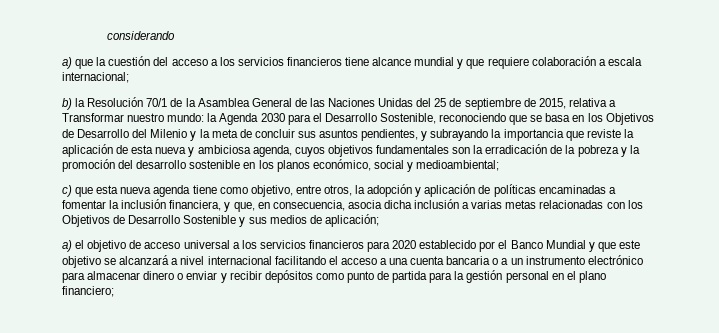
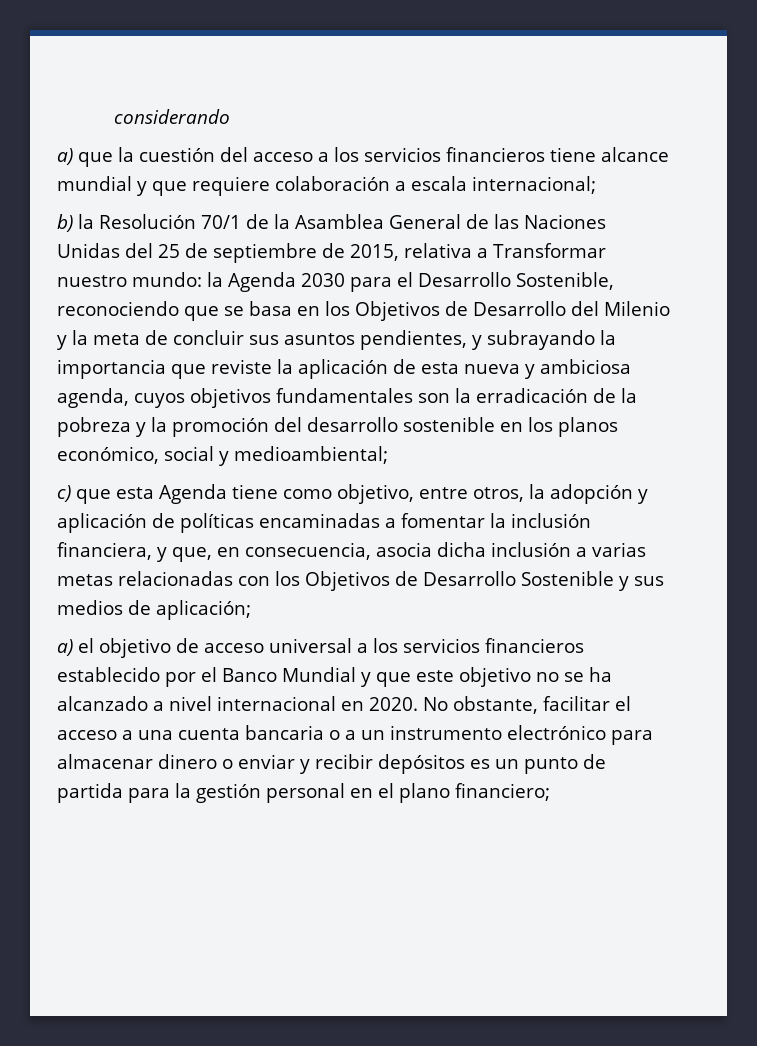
[120,185,191,197] nueva agenda -> [159,484,227,504] Agenda
[367,240,417,252] para 2020 -> (584, 645) none
[104,255,326,265] se alcanzará a nivel internacional facilitando -> [536,667,612,682] [57,696,610,714] no se ha alcanzado a nivel internacional en 2020. No obstante, facilitar
[315,273,344,280] como -> [470,759,519,769] es un

